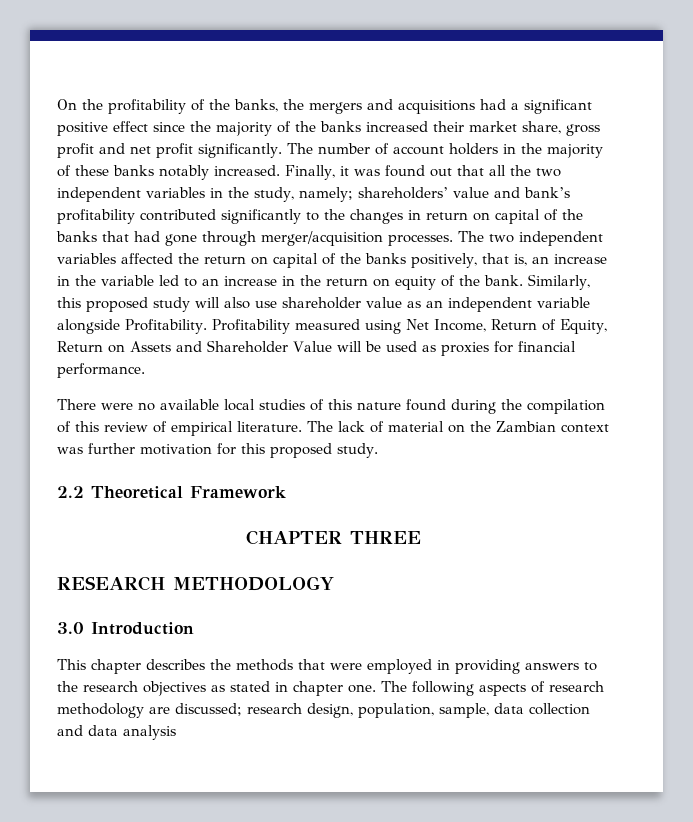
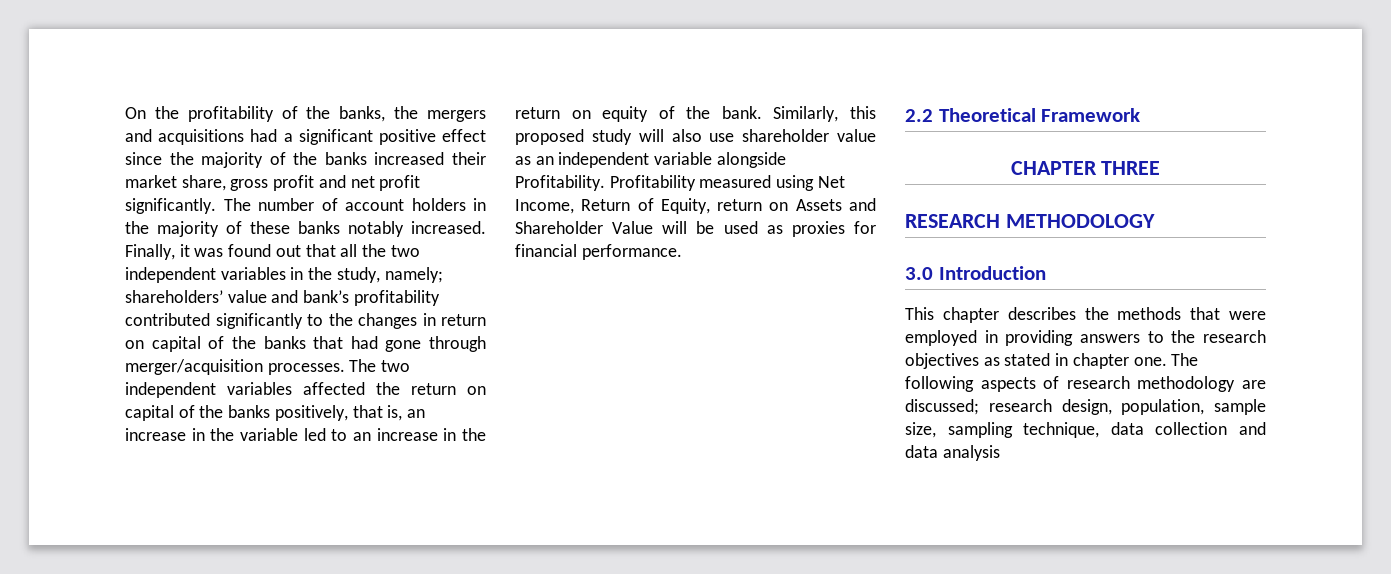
[57,341,103,352] Return -> [717,199,763,211] return
[57,399,605,414] [57,421,609,436] [57,443,378,458] // There were no available local studies of this nature found during the compilation of this review of empirical literature. The lack of material on the Zambian context was further motivation for this proposed study. -> (682, 252) none
[439,703,489,718] sample, -> [1214,399,1266,415] [905,422,1100,438] sample size, sampling technique,

